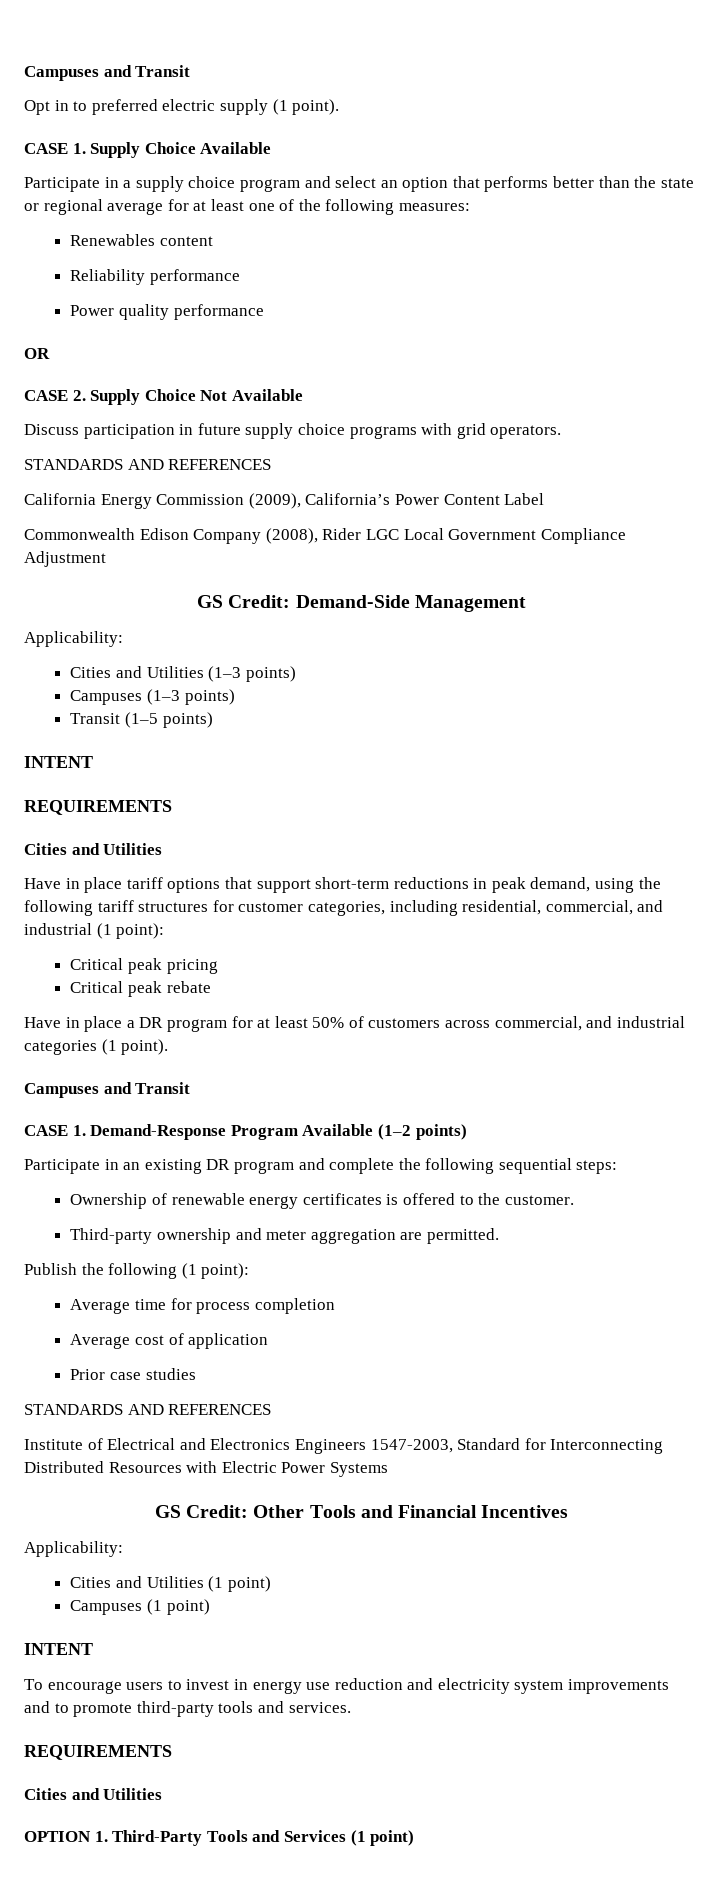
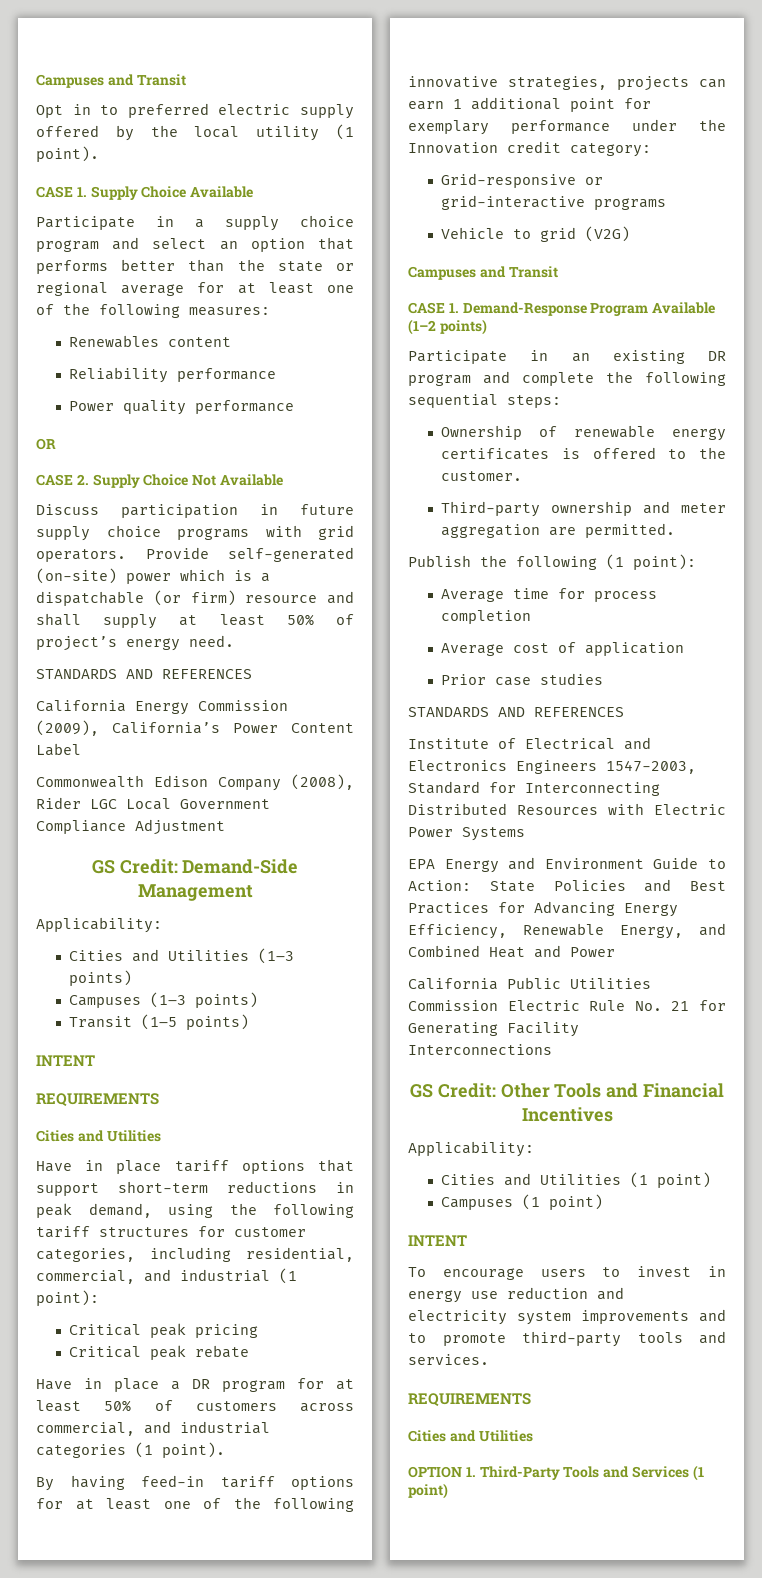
(268, 107) none -> [36,125,320,141] offered by the local utility
(562, 432) none -> [145,547,354,562] [36,568,270,584] [36,590,354,606] [36,613,354,629] [36,635,234,651] Provide self-generated (on-site) power which is a dispatchable (or firm) resource and shall supply at least 50% of project’s energy need.
(169, 1047) none -> [36,1475,354,1491] [36,1497,354,1512] [408,76,726,91] [408,97,651,112] [408,119,726,135] [408,141,651,157] [441,173,604,188] [441,195,667,210] [441,226,631,242] // By having feed-in tariff options for at least one of the following innovative strategies, projects can earn 1 additional point for exemplary performance under the Innovation credit category: // Grid-responsive or grid-interactive programs // Vehicle to grid (V2G)
(388, 1469) none -> [408,857,726,873] [408,879,726,892] [408,901,678,917] [408,923,726,939] [408,945,615,958] [408,977,651,990] [408,1000,726,1011] [408,1022,579,1037] [408,1044,552,1055] // EPA Energy and Environment Guide to Action: State Policies and Best Practices for Advancing Energy Efficiency, Renewable Energy, and Combined Heat and Power // California Public Utilities Commission Electric Rule No. 21 for Generating Facility Interconnections

